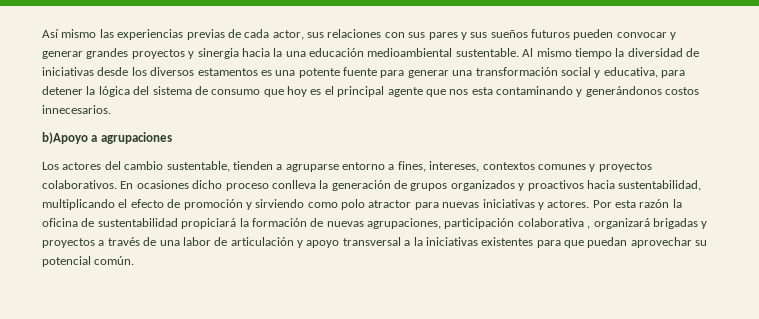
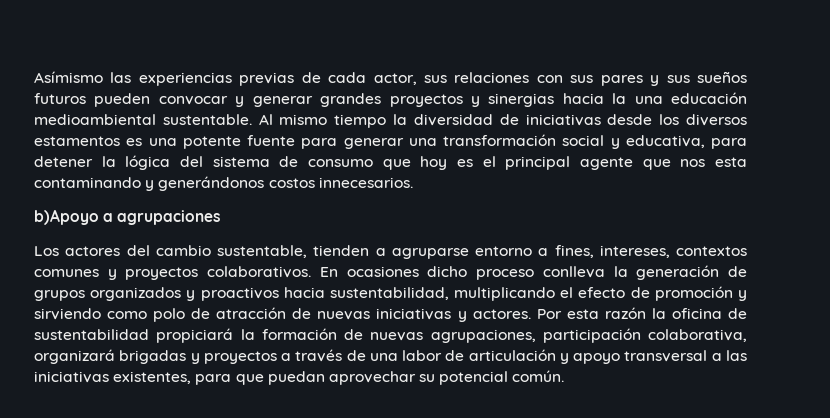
[42,29,97,38] Así mismo -> [34,71,103,83] Asímismo
[197,48,239,59] sinergia -> [488,93,555,107] sinergias
[368,200,439,210] atractor para -> [191,307,312,319] de atracción de
[517,218,591,229] colaborativa , -> [648,329,747,342] colaborativa,
[413,237,534,246] la iniciativas existentes -> [725,350,747,361] [34,371,192,384] las iniciativas existentes,

